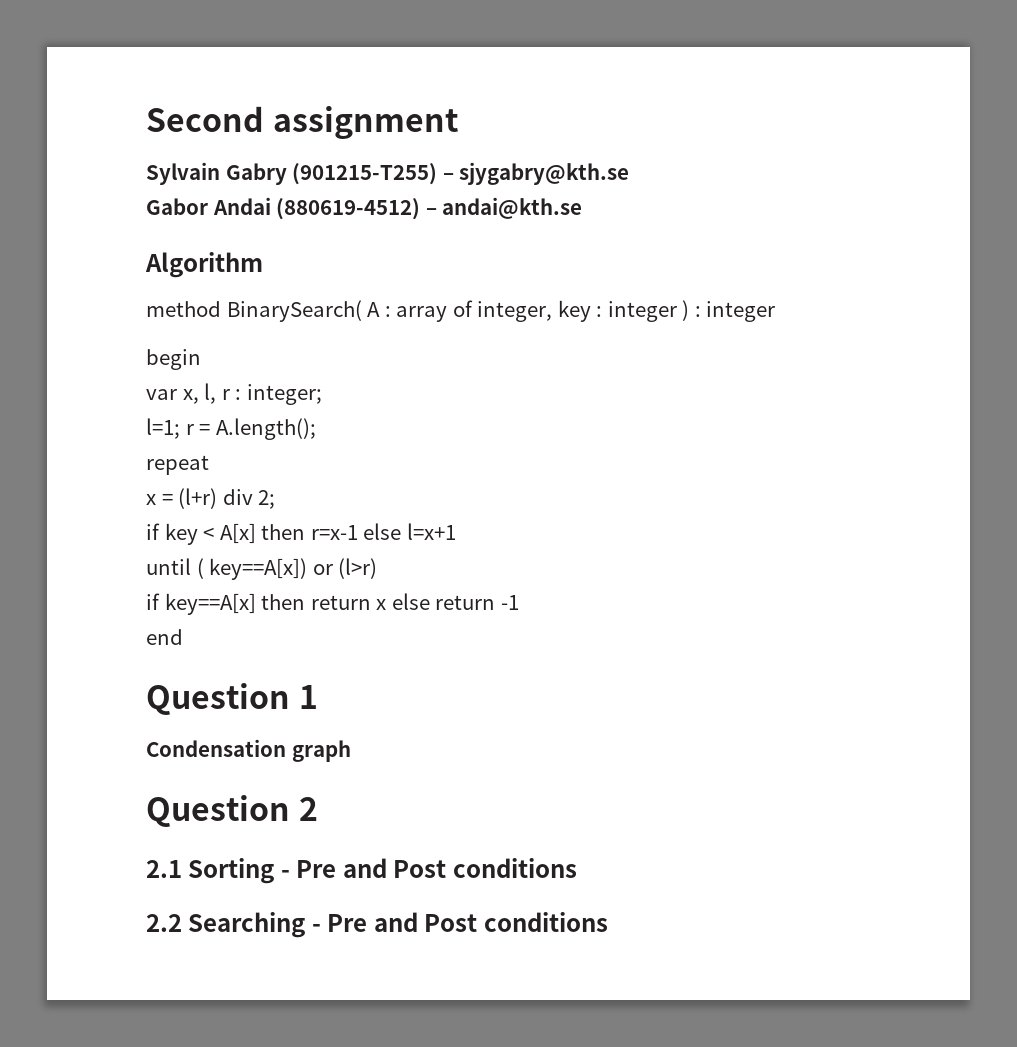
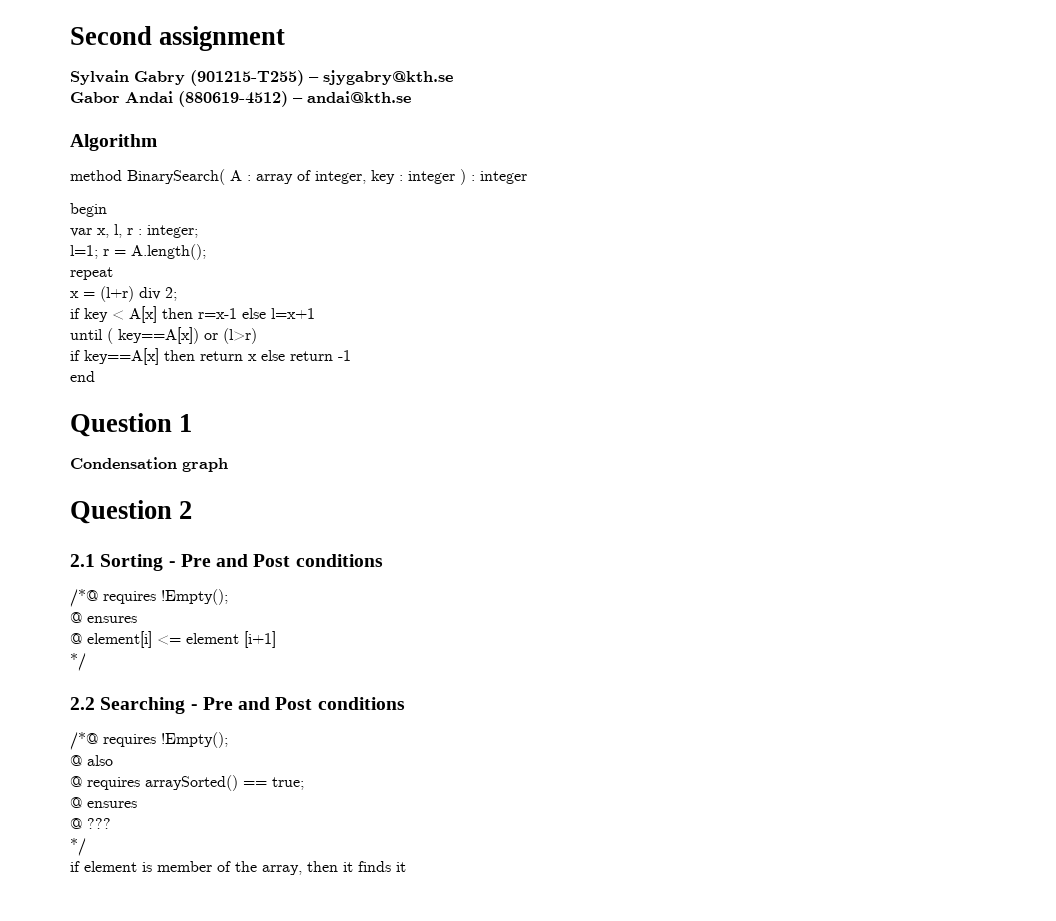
(577, 868) none -> [70,589,228,607] [70,612,137,623] [70,631,276,648] [70,653,86,671] // /*@ requires !Empty(); // @ ensures // @ element[i] <= element [i+1] // */
(608, 922) none -> [70,732,228,750] [70,755,113,766] [70,775,304,791] [70,797,137,808] [70,818,111,829] [70,838,86,856] [70,861,406,875] // /*@ requires !Empty(); // @ also // @ requires arraySorted() == true; // @ ensures // @ ??? // */ // if element is member of the array, then it finds it

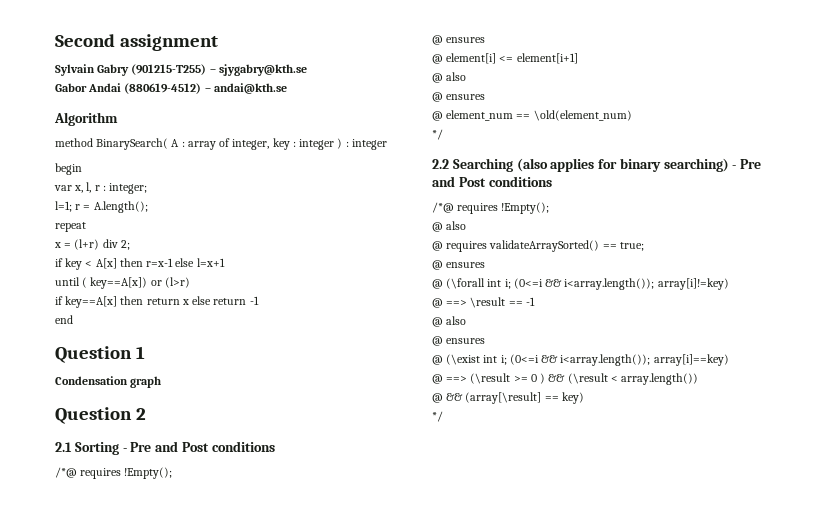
[186,631,276,648] [70,653,86,671] [70,697,186,714] element [i+1] // */ // 2.2 Searching -> [516,53,578,64] [432,72,467,83] [432,92,486,102] [432,110,632,121] [432,129,443,140] [432,158,729,172] element[i+1] // @ also // @ ensures // @ element_num == \old(element_num) // */ // 2.2 Searching (also applies for binary searching)
[145,775,238,791] arraySorted() -> [489,240,600,252] validateArraySorted()
[87,818,111,829] [70,838,86,856] [70,861,406,875] ??? // */ // if element is member of the array, then it finds it -> [446,278,729,290] [432,297,535,308] [432,316,467,327] [432,336,486,346] [432,354,729,366] [432,373,699,385] [432,392,584,404] [432,411,443,422] (\forall int i; (0<=i && i<array.length()); array[i]!=key) // @ ==> \result == -1 // @ also // @ ensures // @ (\exist int i; (0<=i && i<array.length()); array[i]==key) // @ ==> (\result >= 0 ) && (\result < array.length()) // @ && (array[\result] == key) // */

